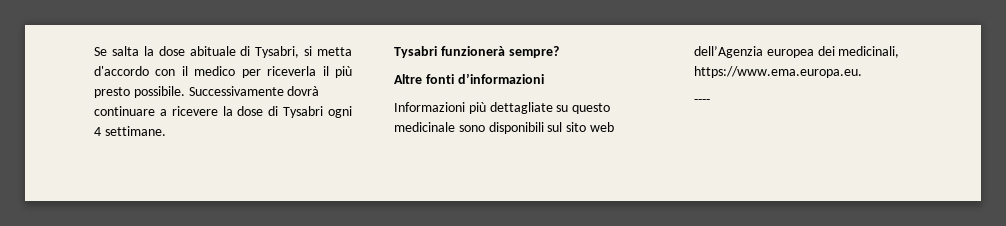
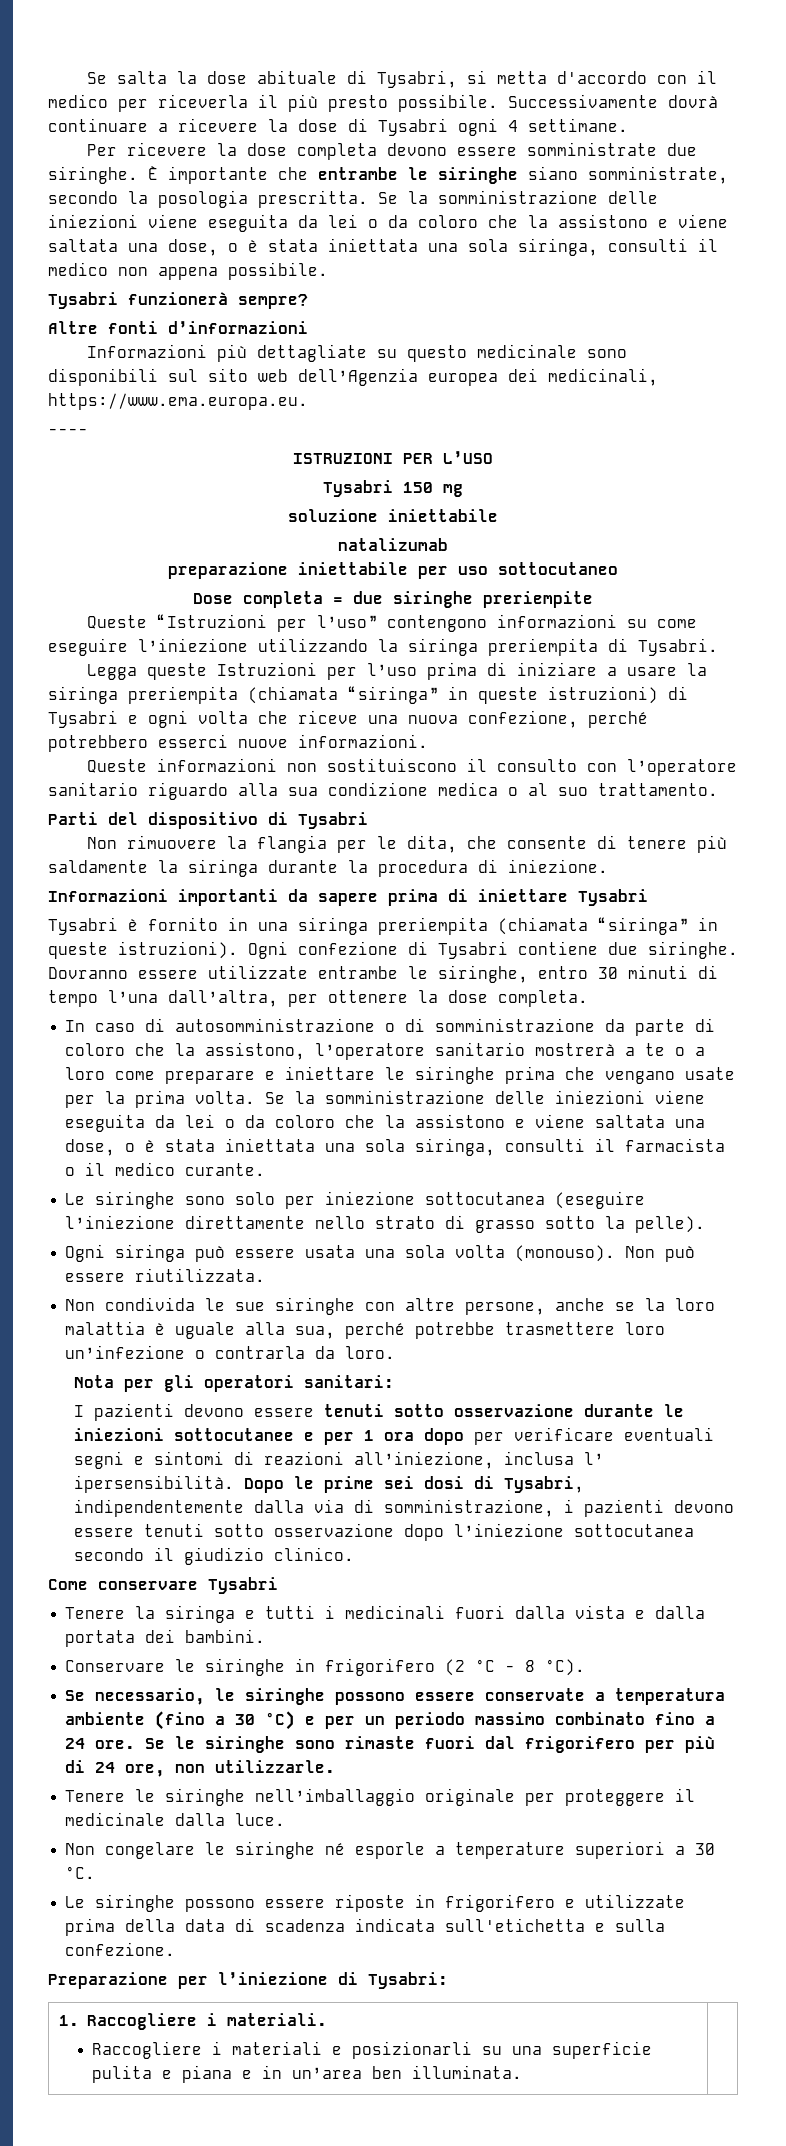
(166, 131) none -> [87,142,698,160] [48,166,728,184] [48,190,658,208] [48,214,728,232] [48,238,718,256] [48,262,328,280] // Per ricevere la dose completa devono essere somministrate due siringhe. È importante che entrambe le siringhe siano somministrate, secondo la posologia prescritta. Se la somministrazione delle iniezioni viene eseguita da lei o da coloro che la assistono e viene saltata una dose, o è stata iniettata una sola siringa, consulti il medico non appena possibile.
(710, 101) none -> [293,451,493,464] [323,480,463,497] [288,509,498,522] [338,538,448,551] [168,562,618,579] [193,591,593,608] [87,614,698,632] [48,638,718,656] [87,662,708,680] [48,686,688,704] [48,710,648,728] [48,734,428,752] [87,758,738,776] [48,782,718,800] [48,812,368,829] [87,835,728,853] [48,859,608,877] [48,889,648,906] [48,917,718,935] [48,941,738,959] [48,965,718,983] [48,990,588,1007] [65,1018,716,1036] [65,1042,706,1060] [65,1066,736,1084] [65,1090,706,1108] [65,1114,706,1132] [65,1138,726,1156] [65,1162,266,1176] [65,1191,646,1209] [65,1215,706,1233] [65,1244,696,1262] [65,1268,266,1282] [65,1297,716,1315] [65,1321,666,1339] [65,1345,396,1359] [74,1375,395,1392] [74,1403,685,1421] [74,1427,715,1445] [74,1451,605,1469] [74,1475,585,1493] [74,1499,735,1517] [74,1523,695,1541] [74,1547,355,1565] [48,1577,278,1594] [65,1605,706,1623] [65,1629,266,1647] [65,1658,586,1676] [65,1688,726,1705] [65,1711,716,1730] [65,1736,716,1753] [65,1760,336,1777] [65,1788,696,1806] [65,1812,286,1826] [65,1841,716,1859] [65,1866,96,1879] [65,1894,686,1912] [65,1918,666,1936] [65,1942,176,1956] [48,1972,448,1989] [58,2013,327,2030] [91,2041,652,2059] [91,2065,522,2083] // ISTRUZIONI PER L’USO // Tysabri 150 mg // soluzione iniettabile // natalizumab // preparazione iniettabile per uso sottocutaneo // Dose completa = due siringhe preriempite // Queste “Istruzioni per l’uso” contengono informazioni su come eseguire l’iniezione utilizzando la siringa preriempita di Tysabri. // Legga queste Istruzioni per l’uso prima di iniziare a usare la siringa preriempita (chiamata “siringa” in queste istruzioni) di Tysabri e ogni volta che riceve una nuova confezione, perché potrebbero esserci nuove informazioni. // Queste informazioni non sostituiscono il consulto con l’operatore sanitario riguardo alla sua condizione medica o al suo trattamento. // Parti del dispositivo di Tysabri // Non rimuovere la flangia per le dita, che consente di tenere più saldamente la siringa durante la procedura di iniezione. // Informazioni importanti da sapere prima di iniettare Tysabri // Tysabri è fornito in una siringa preriempita (chiamata “siringa” in queste istruzioni). Ogni confezione di Tysabri contiene due siringhe. Dovranno essere utilizzate entrambe le siringhe, entro 30 minuti di tempo l’una dall’altra, per ottenere la dose completa. // In caso di autosomministrazione o di somministrazione da parte di coloro che la assistono, l’operatore sanitario mostrerà a te o a loro come preparare e iniettare le siringhe prima che vengano usate per la prima volta. Se la somministrazione delle iniezioni viene eseguita da lei o da coloro che la assistono e viene saltata una dose, o è stata iniettata una sola siringa, consulti il farmacista o il medico curante. // Le siringhe sono solo per iniezione sottocutanea (eseguire l’iniezione direttamente nello strato di grasso sotto la pelle). // Ogni siringa può essere usata una sola volta (monouso). Non può essere riutilizzata. // Non condivida le sue siringhe con altre persone, anche se la loro malattia è uguale alla sua, perché potrebbe trasmettere loro un’infezione o contrarla da loro. // Nota per gli operatori sanitari: // I pazienti devono essere tenuti sotto osservazione durante le iniezioni sottocutanee e per 1 ora dopo per verificare eventuali segni e sintomi di reazioni all’iniezione, inclusa l’ ipersensibilità. Dopo le prime sei dosi di Tysabri, indipendentemente dalla via di somministrazione, i pazienti devono essere tenuti sotto osservazione dopo l’iniezione sottocutanea secondo il giudizio clinico. // Come conservare Tysabri // Tenere la siringa e tutti i medicinali fuori dalla vista e dalla portata dei bambini. // Conservare le siringhe in frigorifero (2 °C - 8 °C). // Se necessario, le siringhe possono essere conservate a temperatura ambiente (fino a 30 °C) e per un periodo massimo combinato fino a 24 ore. Se le siringhe sono rimaste fuori dal frigorifero per più di 24 ore, non utilizzarle. // Tenere le siringhe nell’imballaggio originale per proteggere il medicinale dalla luce. // Non congelare le siringhe né esporle a temperature superiori a 30 °C. // Le siringhe possono essere riposte in frigorifero e utilizzate prima della data di scadenza indicata sull'etichetta e sulla confezione. // Preparazione per l’iniezione di Tysabri: // 1. Raccogliere i materiali. // Raccogliere i materiali e posizionarli su una superficie pulita e piana e in un’area ben illuminata. |

